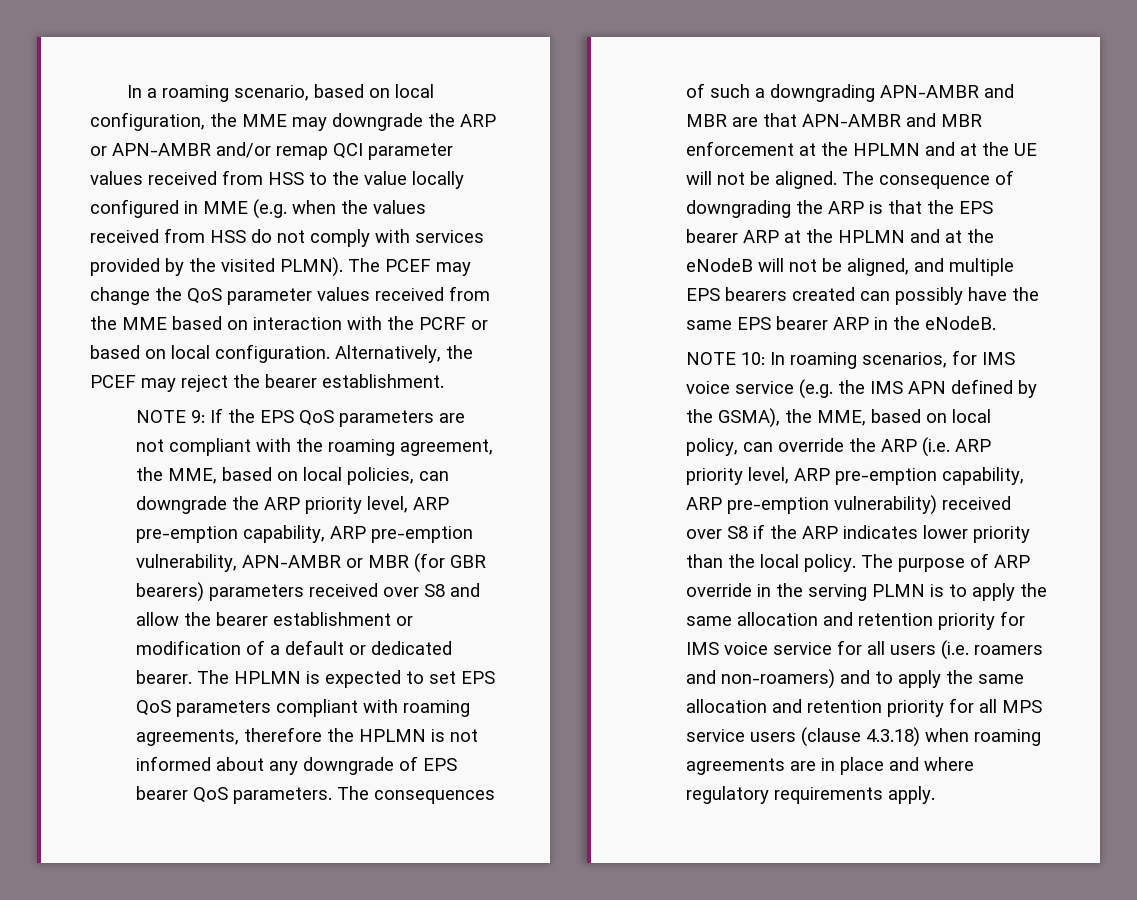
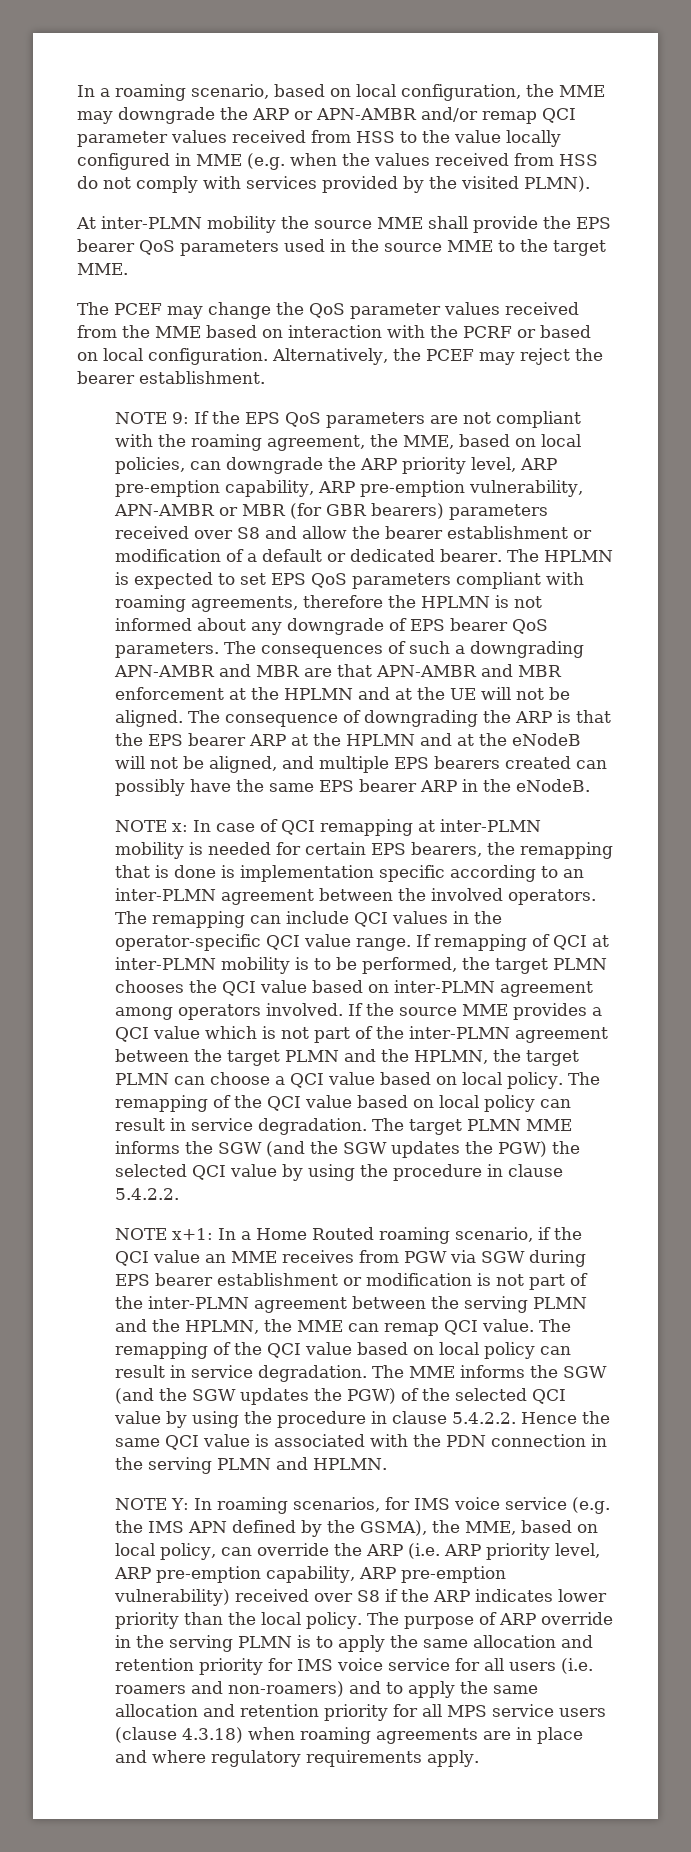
(343, 267) none -> [76,216,611,233] [77,239,606,256] [77,263,128,275] // At inter-PLMN mobility the source MME shall provide the EPS bearer QoS parameters used in the source MME to the target MME. //
[740,352,765,365] 10: -> [172,819,542,836] [115,842,614,859] [115,865,585,882] [115,888,597,905] [115,911,503,928] [115,934,610,951] [115,957,608,974] [115,980,594,997] [115,1003,603,1020] [115,1026,609,1043] [115,1049,580,1066] [115,1072,601,1089] [115,1095,572,1112] [115,1118,573,1135] [115,1141,581,1158] [115,1164,564,1181] [115,1188,180,1200] [115,1227,583,1244] [115,1250,587,1267] [115,1273,589,1290] [115,1296,588,1313] [115,1319,572,1336] [115,1342,572,1359] [115,1365,608,1382] [115,1388,567,1405] [114,1411,611,1428] [115,1434,608,1450] [115,1457,388,1474] [115,1498,190,1510] x: In case of QCI remapping at inter-PLMN mobility is needed for certain EPS bearers, the remapping that is done is implementation specific according to an inter-PLMN agreement between the involved operators. The remapping can include QCI values in the operator-specific QCI value range. If remapping of QCI at inter-PLMN mobility is to be performed, the target PLMN chooses the QCI value based on inter-PLMN agreement among operators involved. If the source MME provides a QCI value which is not part of the inter-PLMN agreement between the target PLMN and the HPLMN, the target PLMN can choose a QCI value based on local policy. The remapping of the QCI value based on local policy can result in service degradation. The target PLMN MME informs the SGW (and the SGW updates the PGW) the selected QCI value by using the procedure in clause 5.4.2.2. // NOTE x+1: In a Home Routed roaming scenario, if the QCI value an MME receives from PGW via SGW during EPS bearer establishment or modification is not part of the inter-PLMN agreement between the serving PLMN and the HPLMN, the MME can remap QCI value. The remapping of the QCI value based on local policy can result in service degradation. The MME informs the SGW (and the SGW updates the PGW) of the selected QCI value by using the procedure in clause 5.4.2.2. Hence the same QCI value is associated with the PDN connection in the serving PLMN and HPLMN. // NOTE Y:

